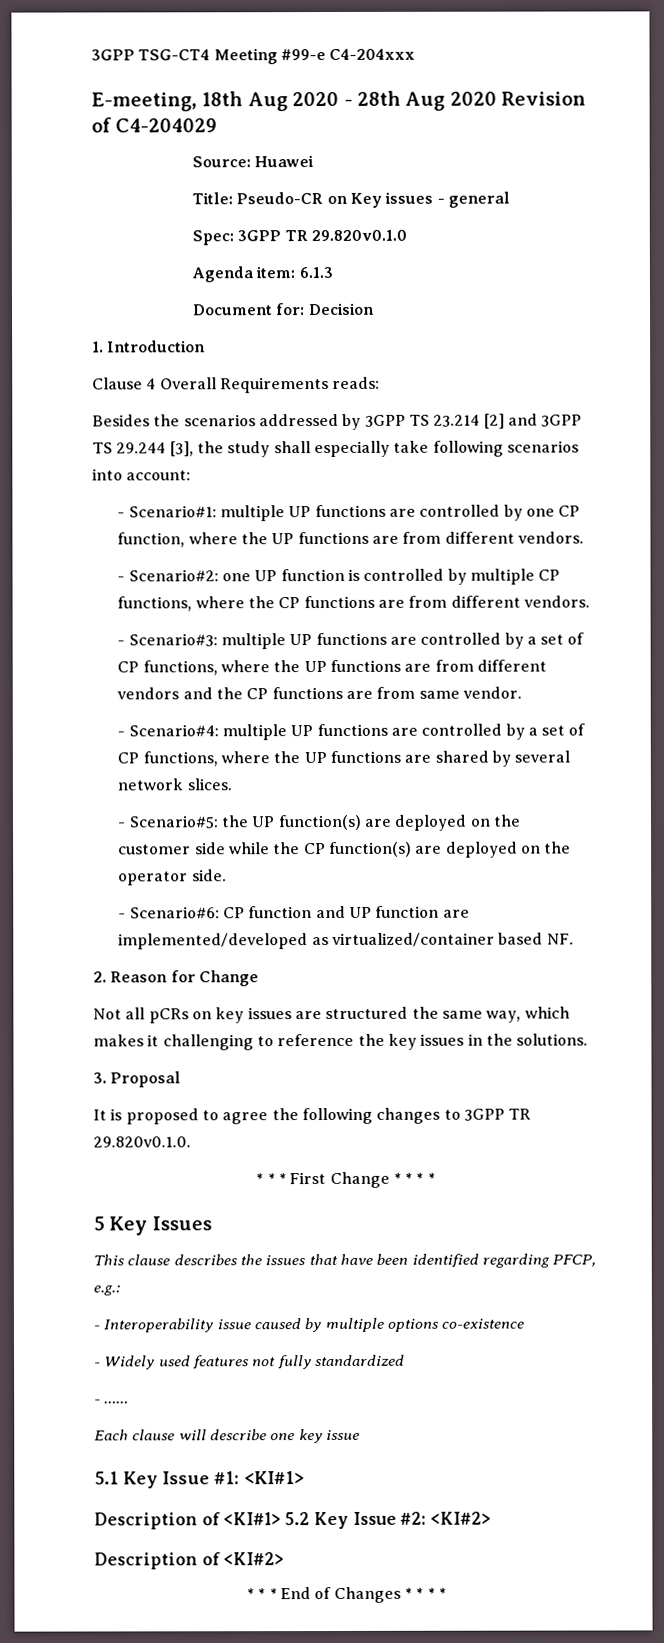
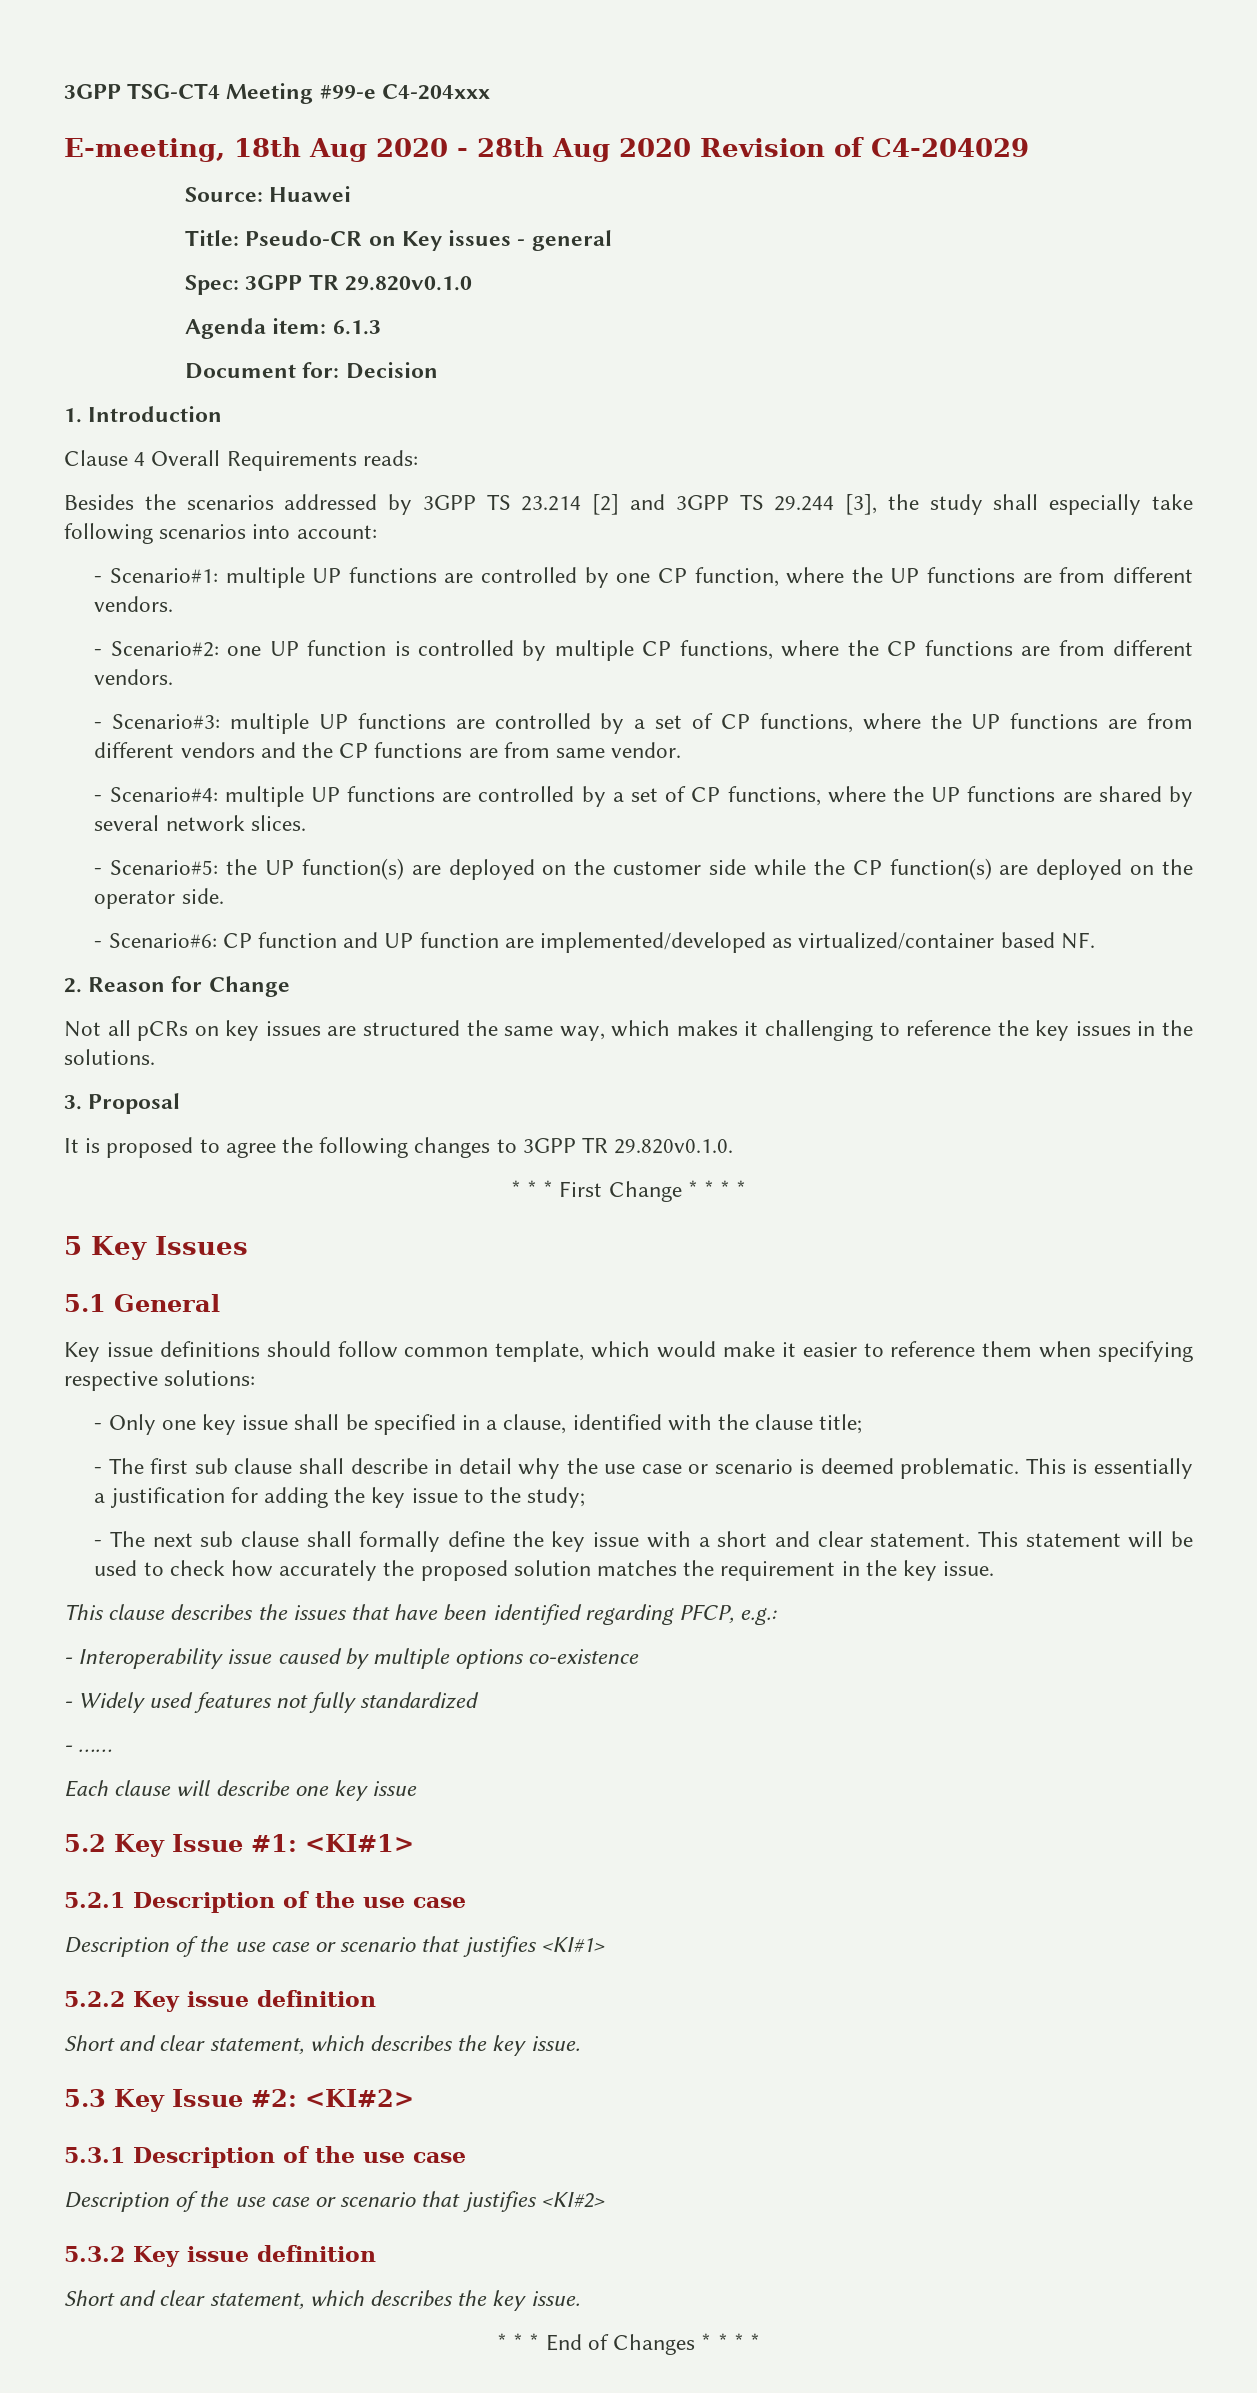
(212, 1223) none -> [64,1294,220,1312] [64,1341,1193,1362] [64,1370,256,1391] [94,1414,863,1435] [94,1458,1193,1479] [94,1487,586,1508] [94,1531,1193,1552] [94,1560,995,1581] // 5.1 General // Key issue definitions should follow common template, which would make it easier to reference them when specifying respective solutions: // - Only one key issue shall be specified in a clause, identified with the clause title; // - The first sub clause shall describe in detail why the use case or scenario is deemed problematic. This is essentially a justification for adding the key issue to the study; // - The next sub clause shall formally define the key issue with a short and clear statement. This statement will be used to check how accurately the proposed solution matches the requirement in the key issue.
[94,1471,119,1485] 5.1 -> [64,1834,106,1852] 5.2
[94,1512,311,1530] Description of <KI#1> 5.2 -> [64,1891,466,1913] [64,1936,605,1957] [64,1990,376,2012] [64,2035,580,2056] [64,2089,106,2107] 5.2.1 Description of the use case // Description of the use case or scenario that justifies <KI#1> // 5.2.2 Key issue definition // Short and clear statement, which describes the key issue. // 5.3
[94,1552,285,1570] Description of <KI#2> -> [64,2146,466,2168] [64,2191,605,2212] [64,2245,376,2267] [64,2290,580,2311] 5.3.1 Description of the use case // Description of the use case or scenario that justifies <KI#2> // 5.3.2 Key issue definition // Short and clear statement, which describes the key issue.

